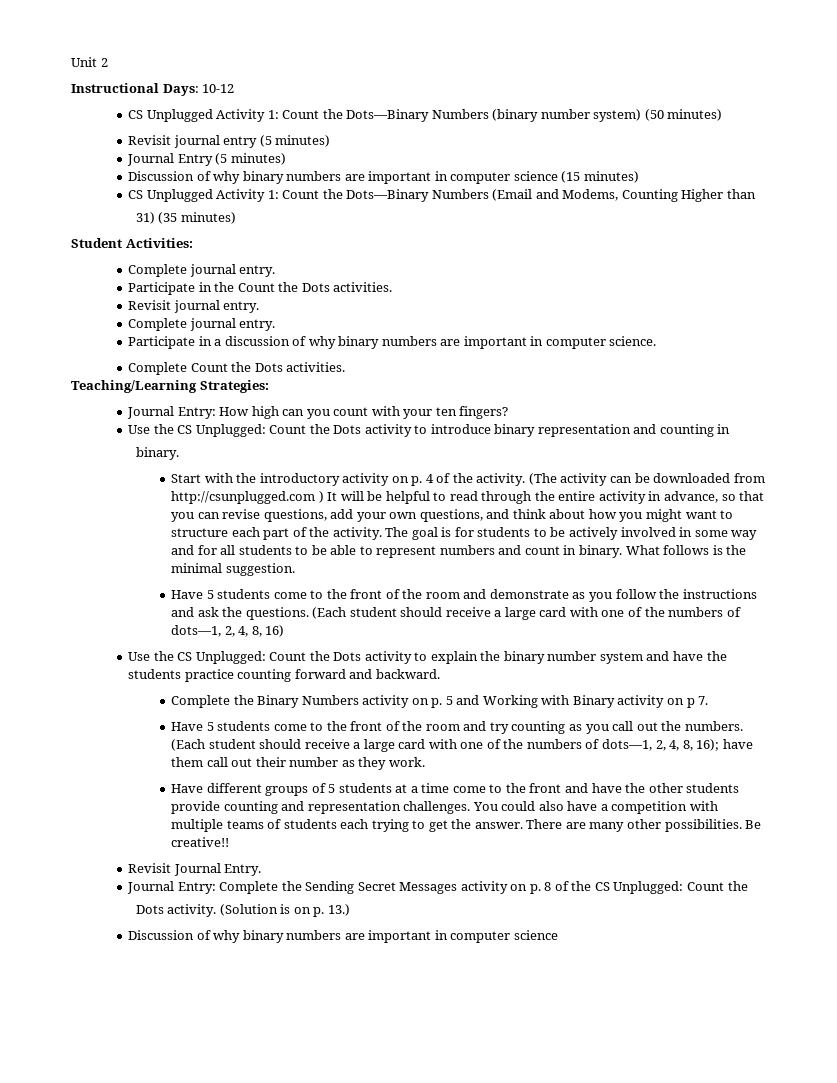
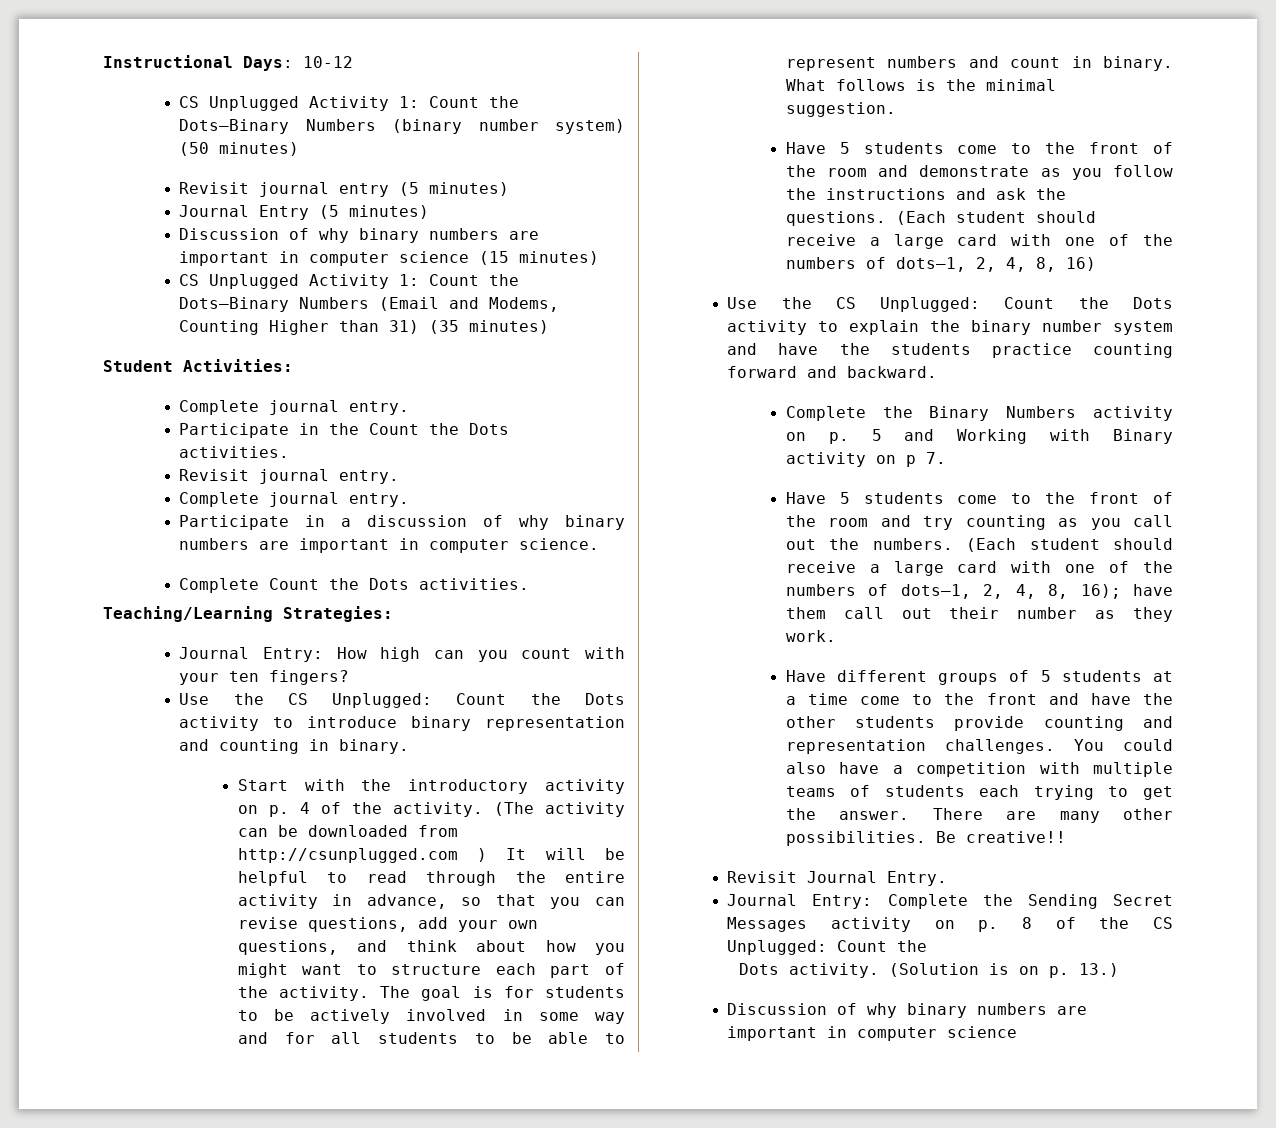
[71,57,108,67] Unit 2 // -> (103, 61) none
(756, 194) // -> (380, 326) none
(731, 429) // -> (330, 745) none

